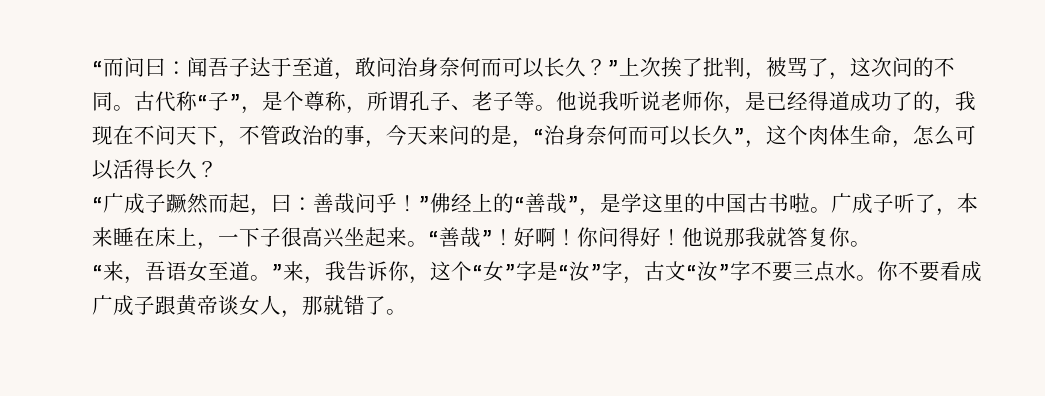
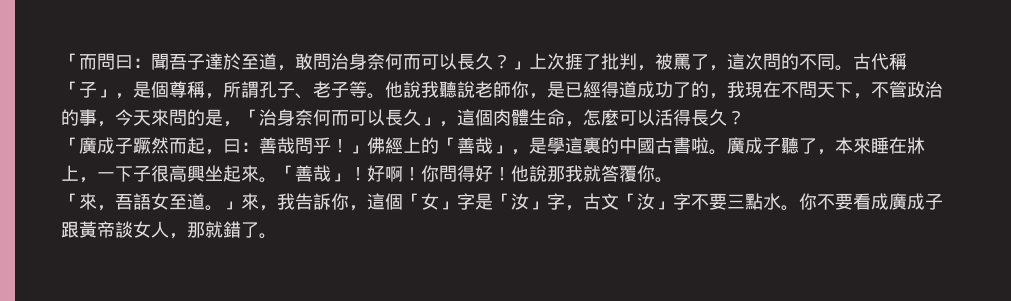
[92,57,292,77] “而问曰：闻吾子达于 -> [61,53,241,70] 「而問曰：聞吾子達於
[376,57,955,80] [92,91,409,114] 问治身奈何而可以长久？”上次挨了批判，被骂了，这次问的不同。古代称“子”，是个尊称，所谓 -> [313,53,907,71] [61,81,259,99] 問治身奈何而可以長久？」上次捱了批判，被罵了，這次問的不同。古代稱「子」，是個尊稱，所謂
[577,91,703,111] 说我听说老师 -> [403,81,511,98] 說我聽說老師
[787,91,808,110] 经 -> [583,81,601,98] 經
[92,125,176,145] 现在不问 -> [745,81,817,98] 現在不問
[428,125,850,148] 来问的是，“治身奈何而可以长久”，这个肉体 -> [151,109,529,127] 來問的是，「治身奈何而可以長久」，這個肉體
[934,125,955,146] 么 -> [601,109,619,126] 麼
[155,159,176,179] 长 -> [691,109,709,126] 長
[92,193,124,213] “广 -> [61,137,97,154] 「廣
[355,193,978,216] [92,227,493,250] 问乎！”佛经上的“善哉”，是学这里的中国古书啦。广成子听了，本来睡在床上，一下子很高兴坐起来。“善哉” -> [295,137,925,155] [61,165,349,183] 問乎！」佛經上的「善哉」，是學這裏的中國古書啦。廣成子聽了，本來睡在牀上，一下子很高興坐起來。「善哉」
[598,227,619,247] 问 -> [439,165,457,182] 問
[703,227,724,247] 说 -> [529,165,547,182] 說
[808,227,829,247] 复 -> [619,165,637,182] 覆
[92,261,730,284] “来，吾语女至道。”来，我告诉你，这个“女”字是“汝”字，古文“汝” -> [61,193,673,211] 「來，吾語女至道。」來，我告訴你，這個「女」字是「汝」字，古文「汝」
[814,261,835,282] 点 -> [745,193,763,210] 點
[92,295,239,316] 广成子跟黄帝谈 -> [889,193,943,210] [61,221,133,238] 廣成子跟黃帝談
[344,295,365,315] 错 -> [223,221,241,238] 錯

